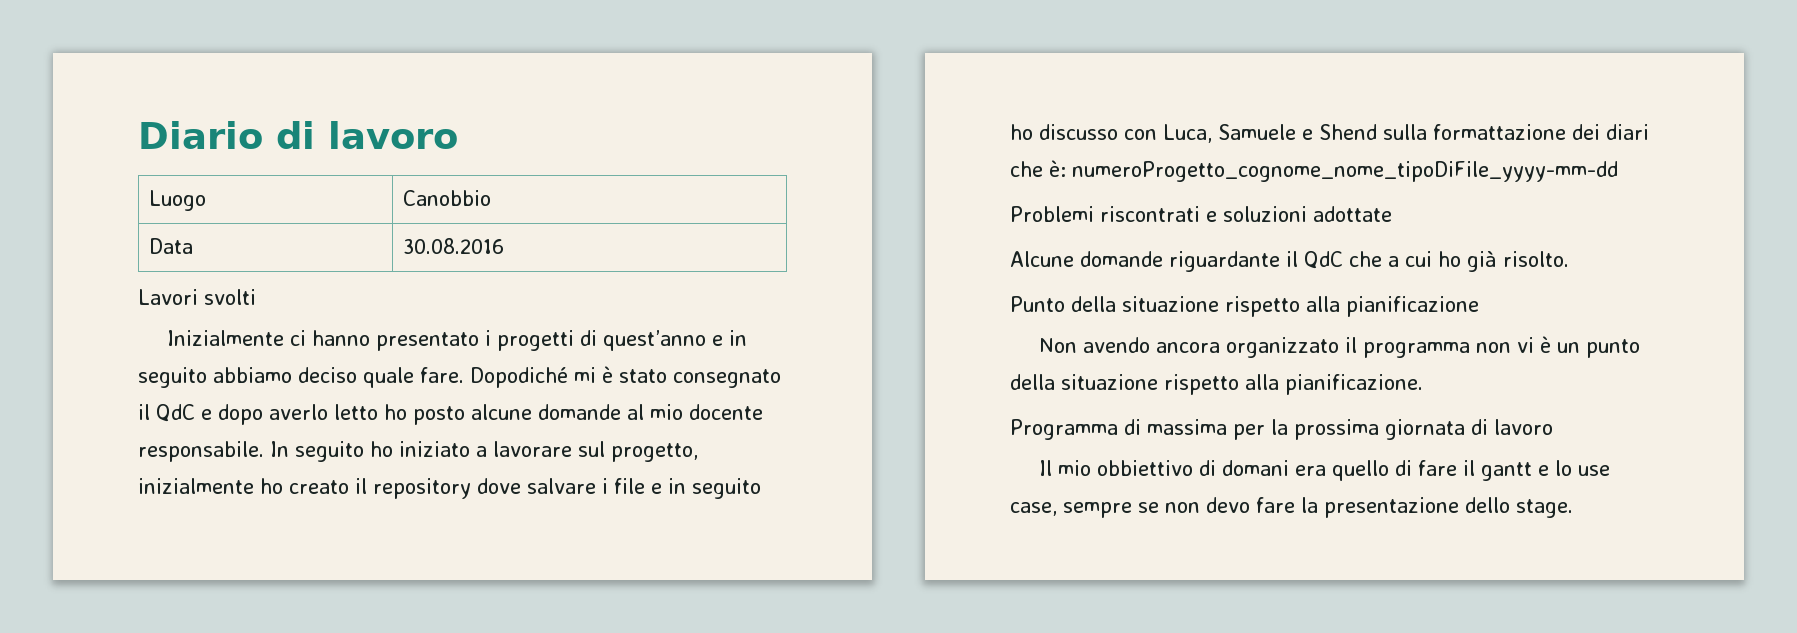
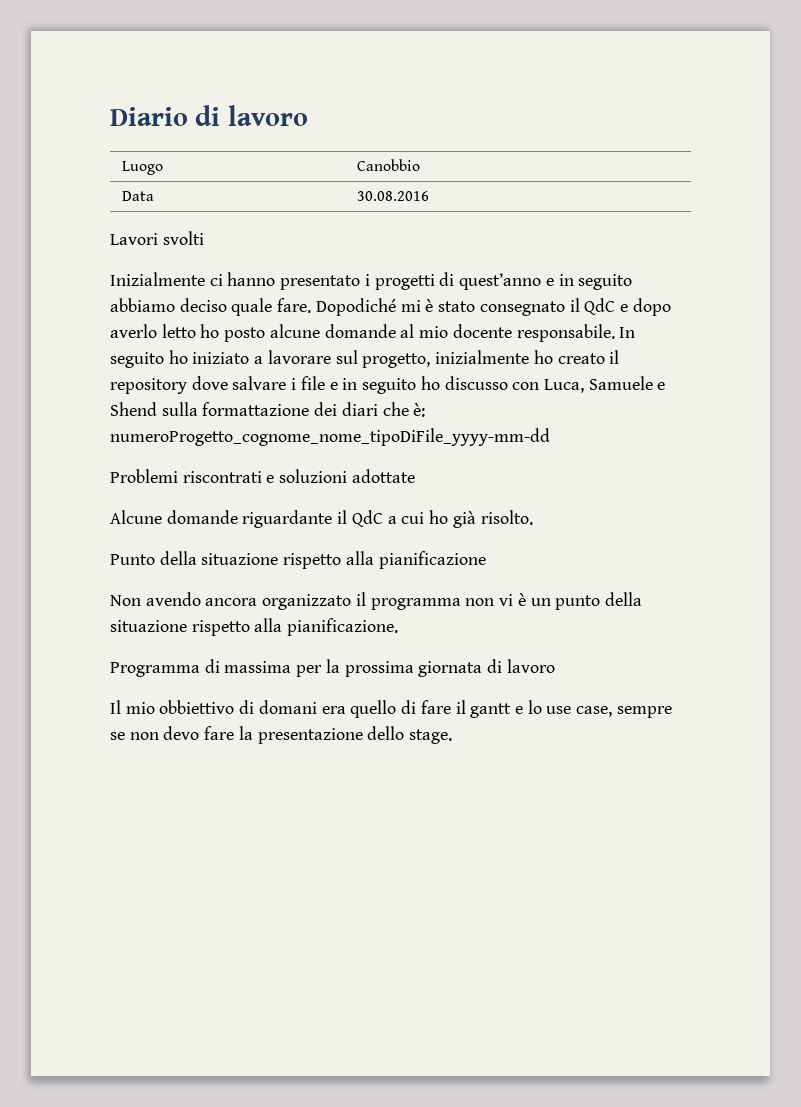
[1349,251,1382,267] che -> (383, 518) none

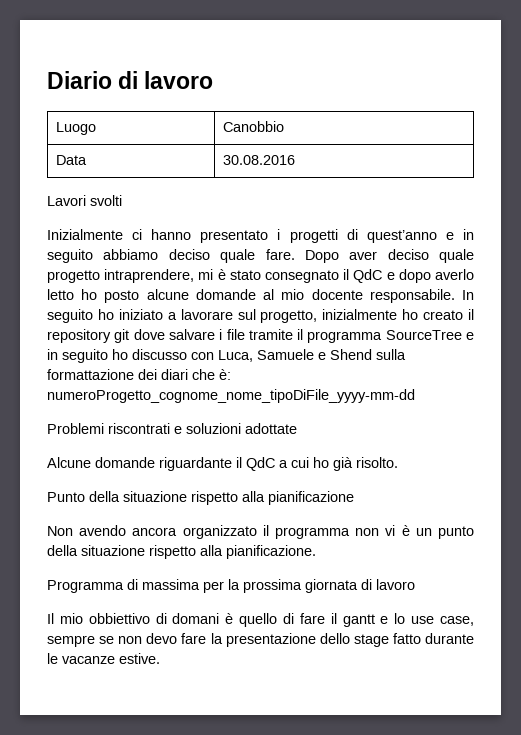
[315,298,396,316] Dopodiché -> [304,249,474,263] [47,269,195,283] Dopo aver deciso quale progetto intraprendere,
(187, 386) none -> [114,329,130,343] git
(325, 383) none -> [248,329,462,343] tramite il programma SourceTree
[321,706,346,714] era -> [225,613,234,624] è
[409,729,453,744] stage. -> [353,633,475,647] [47,653,160,664] stage fatto durante le vacanze estive.

